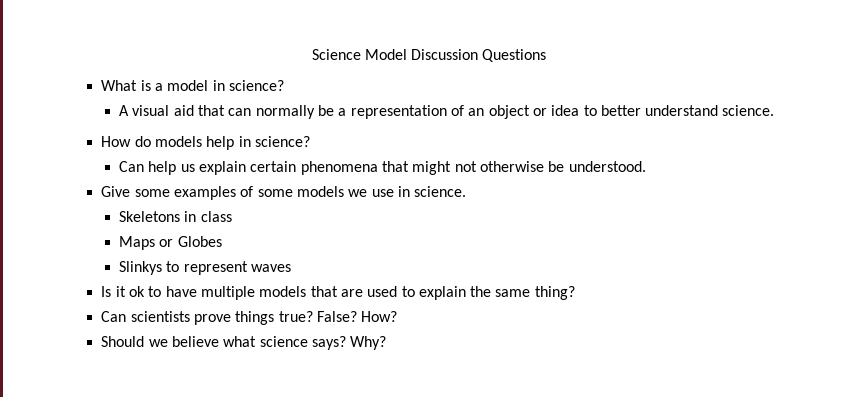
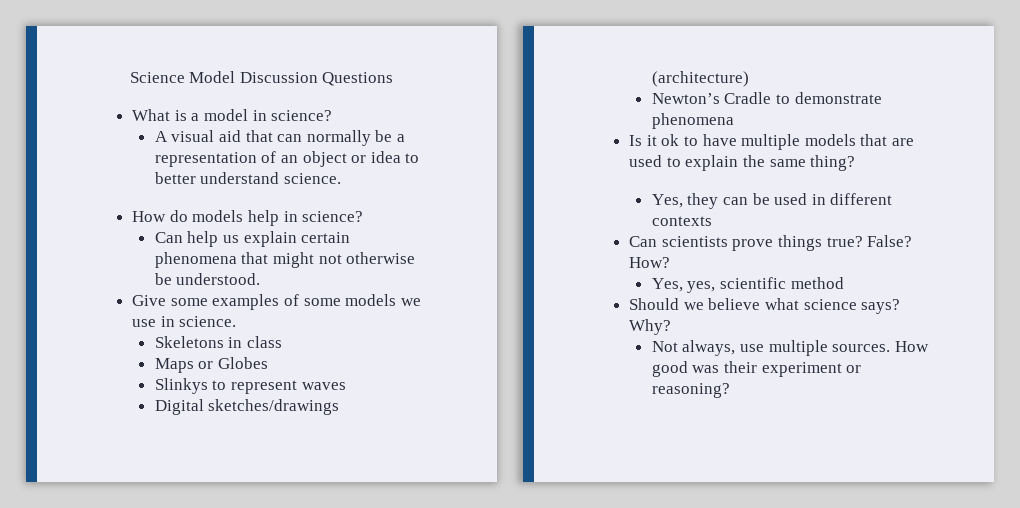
(291, 268) none -> [154,399,340,415] [651,71,749,87] [651,92,882,104] [651,113,734,129] // Digital sketches/drawings (architecture) // Newton’s Cradle to demonstrate phenomena
(575, 293) none -> [651,193,893,209] [651,216,712,226] // Yes, they can be used in different contexts
(398, 316) none -> [651,277,844,293] // Yes, yes, scientific method
(387, 343) none -> [651,340,929,356] [651,361,862,377] [651,383,730,398] // Not always, use multiple sources. How good was their experiment or reasoning?

